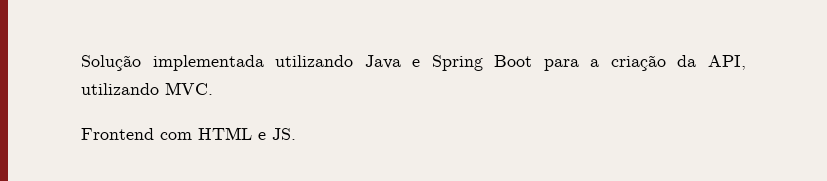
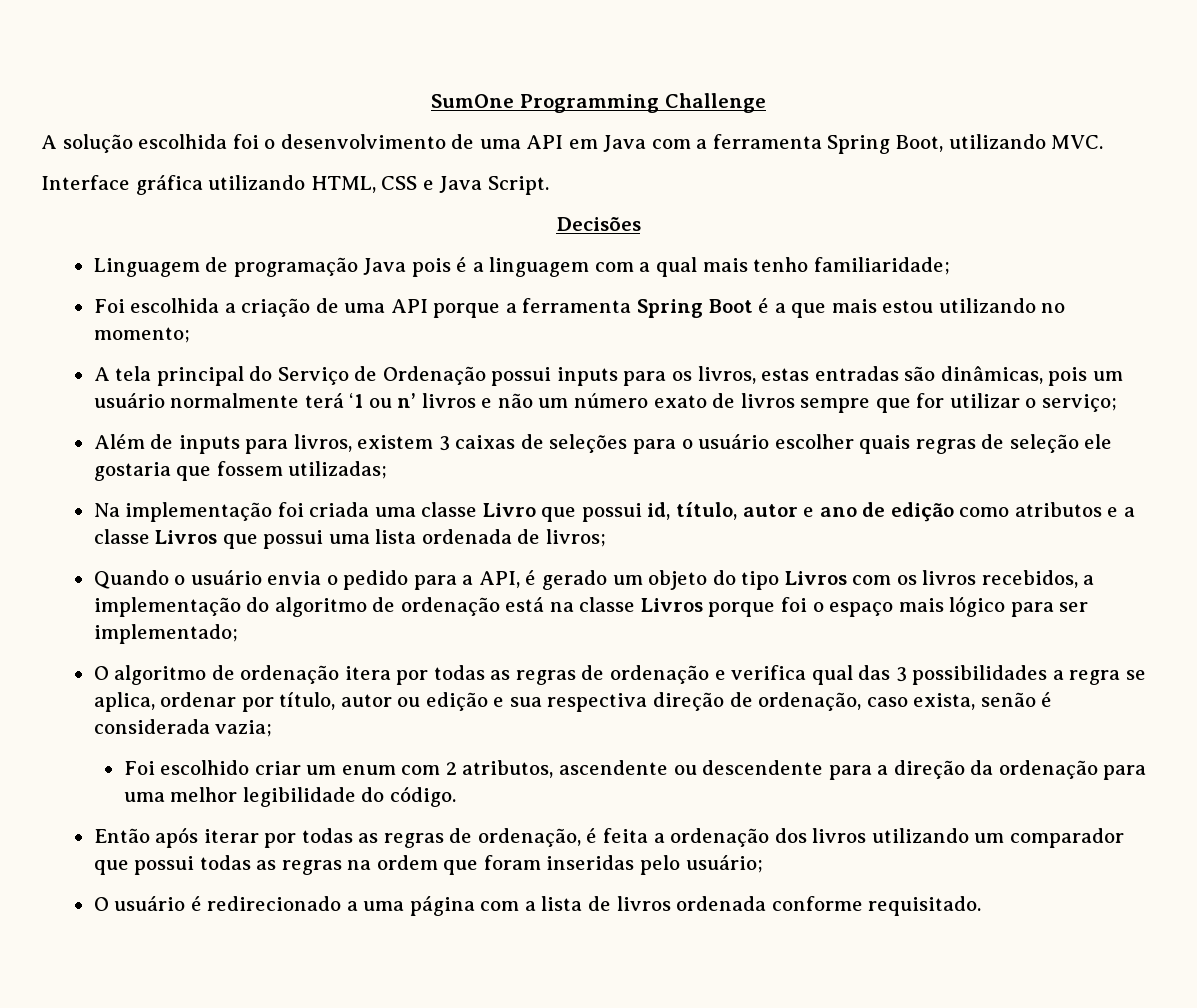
[81,55,746,71] [81,82,213,95] [81,127,296,140] Solução implementada utilizando Java e Spring Boot para a criação da API, utilizando MVC. // Frontend com HTML e JS. -> [431,93,766,113] [41,134,1104,154] [41,175,549,195] [556,217,641,231] [93,257,950,277] [93,298,1066,318] [93,327,190,343] [93,366,1123,386] [93,393,1117,413] [93,434,1113,454] [93,461,388,481] [93,502,1135,522] [93,529,606,549] [93,570,1095,590] [93,596,1089,617] [93,624,238,644] [93,665,1146,685] [93,692,1053,712] [93,719,273,737] [123,760,1147,780] [123,786,456,807] [93,827,1124,848] [93,855,763,875] [93,896,982,916] SumOne Programming Challenge // A solução escolhida foi o desenvolvimento de uma API em Java com a ferramenta Spring Boot, utilizando MVC. // Interface gráfica utilizando HTML, CSS e Java Script. // Decisões // Linguagem de programação Java pois é a linguagem com a qual mais tenho familiaridade; // Foi escolhida a criação de uma API porque a ferramenta Spring Boot é a que mais estou utilizando no momento; // A tela principal do Serviço de Ordenação possui inputs para os livros, estas entradas são dinâmicas, pois um usuário normalmente terá ‘1 ou n’ livros e não um número exato de livros sempre que for utilizar o serviço; // Além de inputs para livros, existem 3 caixas de seleções para o usuário escolher quais regras de seleção ele gostaria que fossem utilizadas; // Na implementação foi criada uma classe Livro que possui id, título, autor e ano de edição como atributos e a classe Livros que possui uma lista ordenada de livros; // Quando o usuário envia o pedido para a API, é gerado um objeto do tipo Livros com os livros recebidos, a implementação do algoritmo de ordenação está na classe Livros porque foi o espaço mais lógico para ser implementado; // O algoritmo de ordenação itera por todas as regras de ordenação e verifica qual das 3 possibilidades a regra se aplica, ordenar por título, autor ou edição e sua respectiva direção de ordenação, caso exista, senão é considerada vazia; // Foi escolhido criar um enum com 2 atributos, ascendente ou descendente para a direção da ordenação para uma melhor legibilidade do código. // Então após iterar por todas as regras de ordenação, é feita a ordenação dos livros utilizando um comparador que possui todas as regras na ordem que foram inseridas pelo usuário; // O usuário é redirecionado a uma página com a lista de livros ordenada conforme requisitado.

